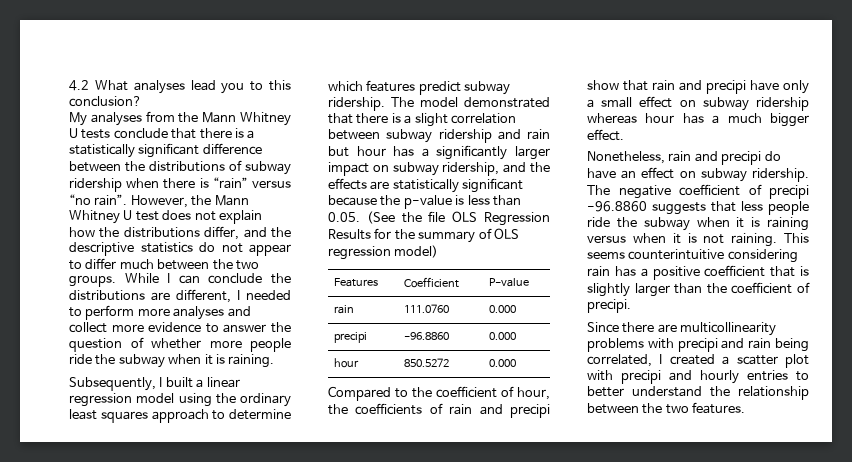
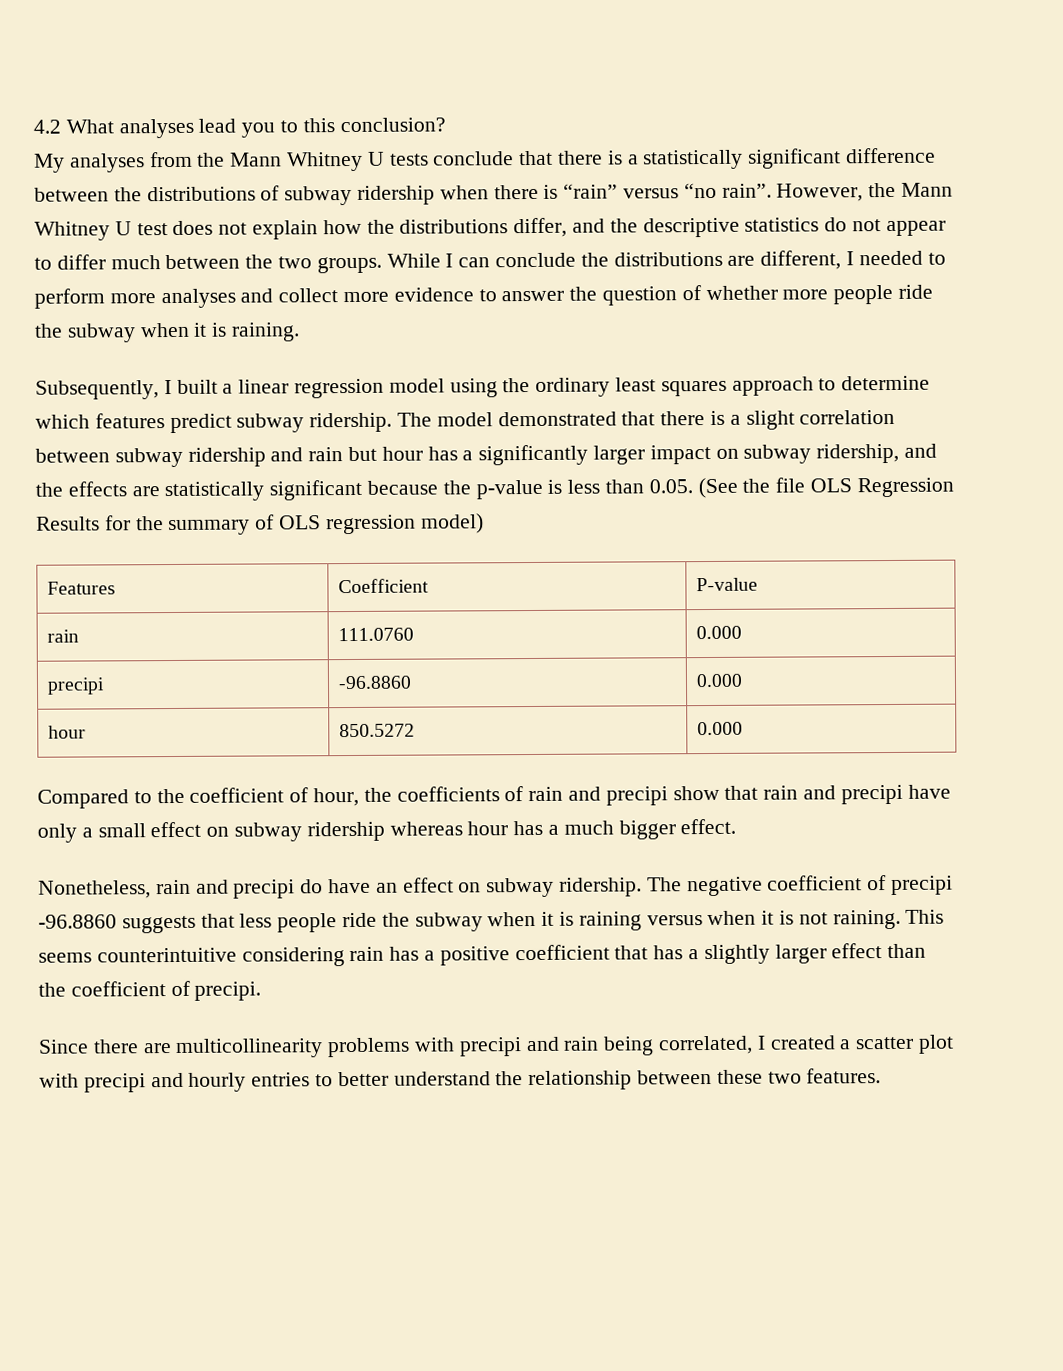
[800,266,809,276] is -> [653,945,700,960] has a
(670, 290) none -> [831,943,883,959] effect
[642,403,663,414] the -> [716,1069,763,1084] these

